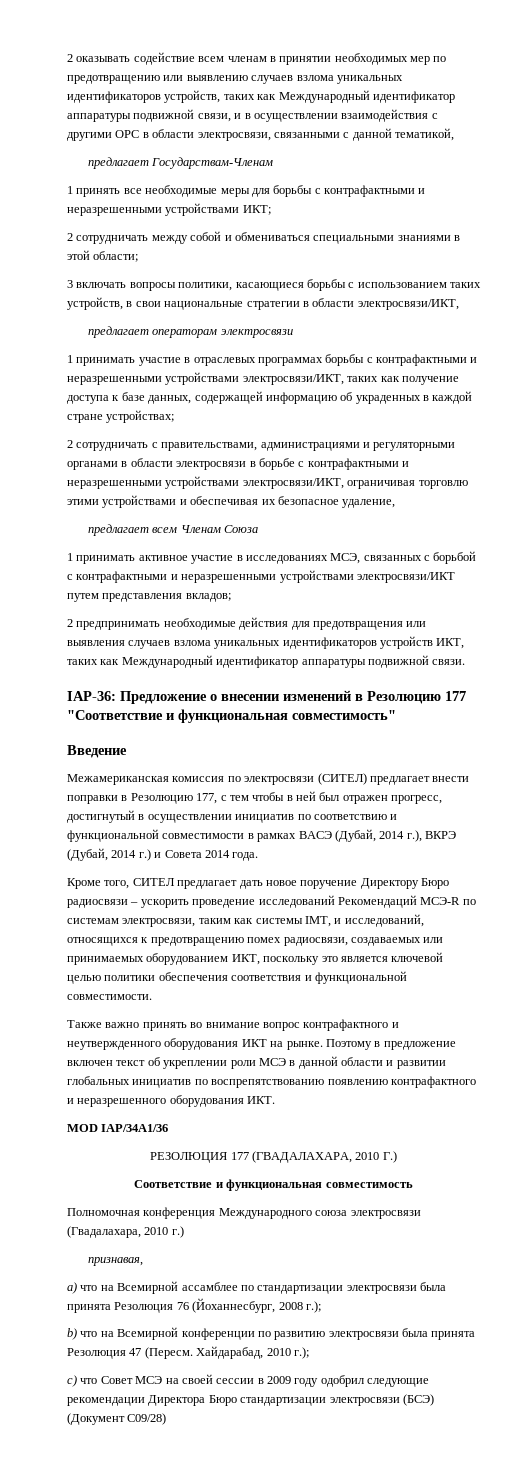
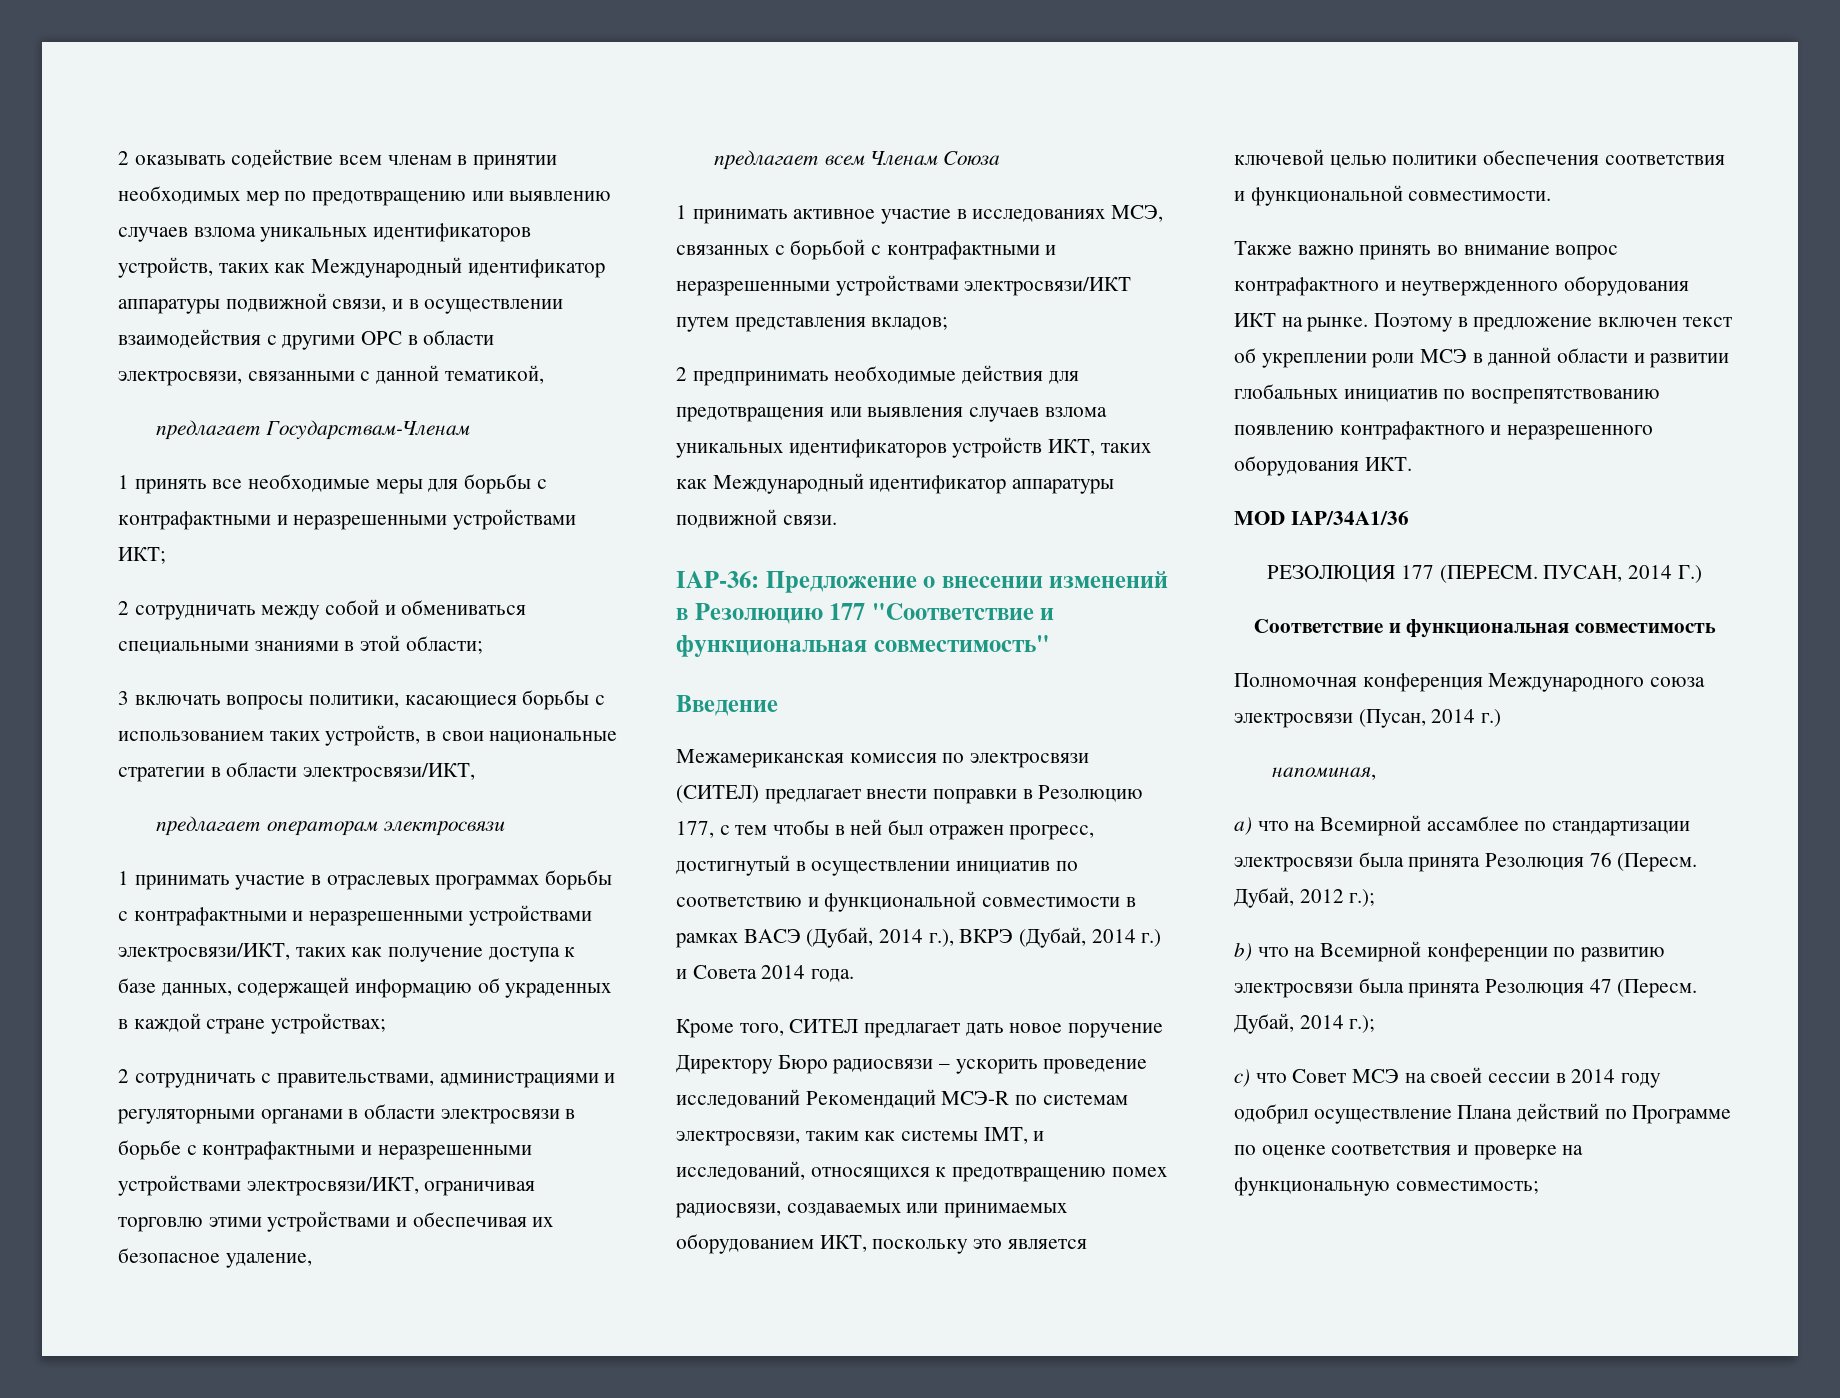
[252,1151,380,1163] (ГВАДАЛАХАРА, 2010 -> [1439,565,1673,583] (ПЕРЕСМ. ПУСАН, 2014
[67,1226,169,1238] (Гвадалахара, 2010 -> [1358,709,1476,728] (Пусан, 2014
[87,1257,143,1266] признавая, -> [1272,767,1377,780] напоминая,
[192,1298,303,1313] (Йоханнесбург, 2008 -> [1617,853,1698,872] [1234,887,1344,908] (Пересм. Дубай, 2012
[196,1346,291,1359] Хайдарабад, 2010 -> [1234,1013,1344,1034] Дубай, 2014
[267,1376,291,1384] 2009 -> [1571,1069,1616,1083] 2014
[367,1378,430,1387] [67,1394,434,1406] [67,1413,167,1425] следующие рекомендации Директора Бюро стандартизации электросвязи (БСЭ) (Документ С09/28) -> [1313,1103,1732,1124] [1234,1145,1584,1160] [1234,1177,1539,1196] осуществление Плана действий по Программе по оценке соответствия и проверке на функциональную совместимость;

